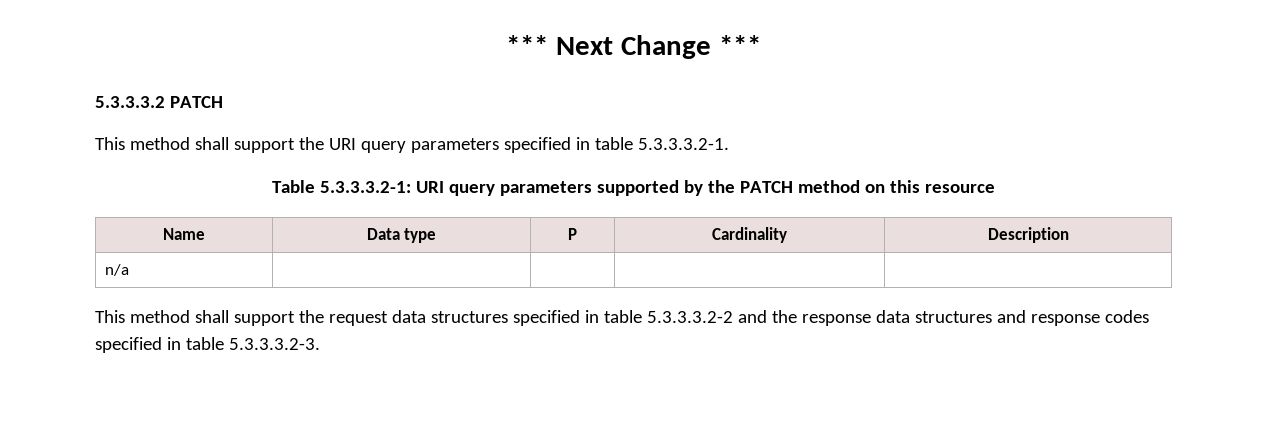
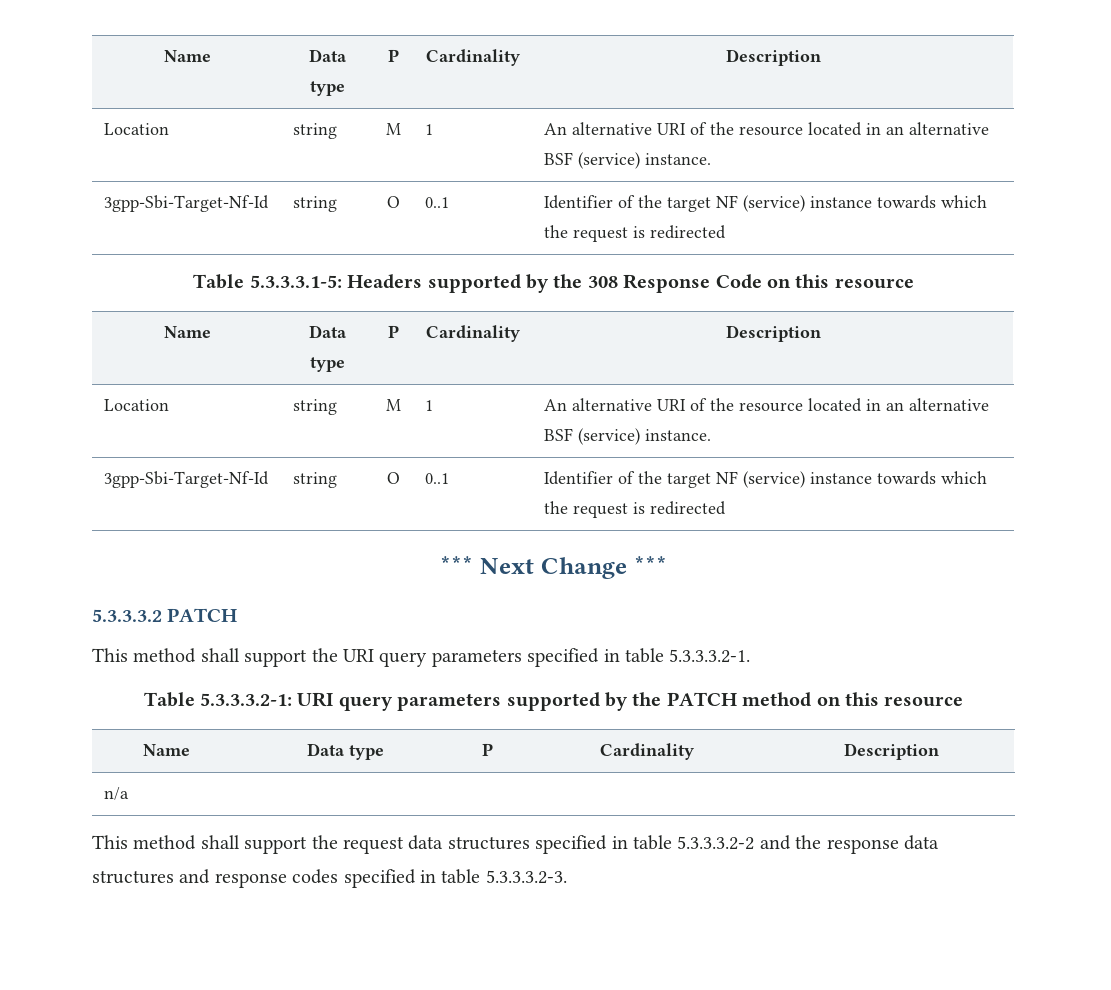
(506, 45) none -> [163,50,211,62] [308,49,347,62] [309,81,345,96] [387,49,399,62] [426,49,520,66] [725,49,821,66] [104,123,170,135] [293,123,338,139] [385,123,401,135] [425,124,434,135] [544,122,990,136] [544,152,712,169] [104,195,270,212] [293,196,338,212] [386,196,400,208] [425,197,450,208] [544,195,988,212] [544,225,727,242] [193,274,914,293] [163,326,211,338] [308,325,347,338] [309,357,345,372] [387,325,399,338] [426,325,520,342] [725,325,821,342] [104,399,170,411] [293,399,338,415] [385,399,401,411] [425,400,434,411] [544,398,990,412] [544,428,712,445] [104,471,270,488] [293,472,338,488] [386,472,400,484] [425,473,450,484] [544,471,988,488] [544,501,727,518] Name | Data type | P | Cardinality | Description // Location | string | M | 1 | An alternative URI of the resource located in an alternative BSF (service) instance. // 3gpp-Sbi-Target-Nf-Id | string | O | 0..1 | Identifier of the target NF (service) instance towards which the request is redirected // Table 5.3.3.3.1-5: Headers supported by the 308 Response Code on this resource // Name | Data type | P | Cardinality | Description // Location | string | M | 1 | An alternative URI of the resource located in an alternative BSF (service) instance. // 3gpp-Sbi-Target-Nf-Id | string | O | 0..1 | Identifier of the target NF (service) instance towards which the request is redirected //

